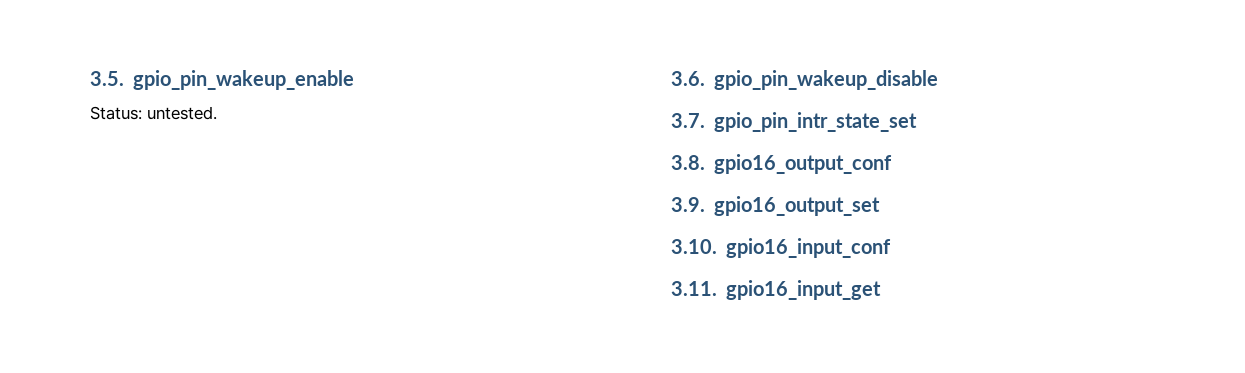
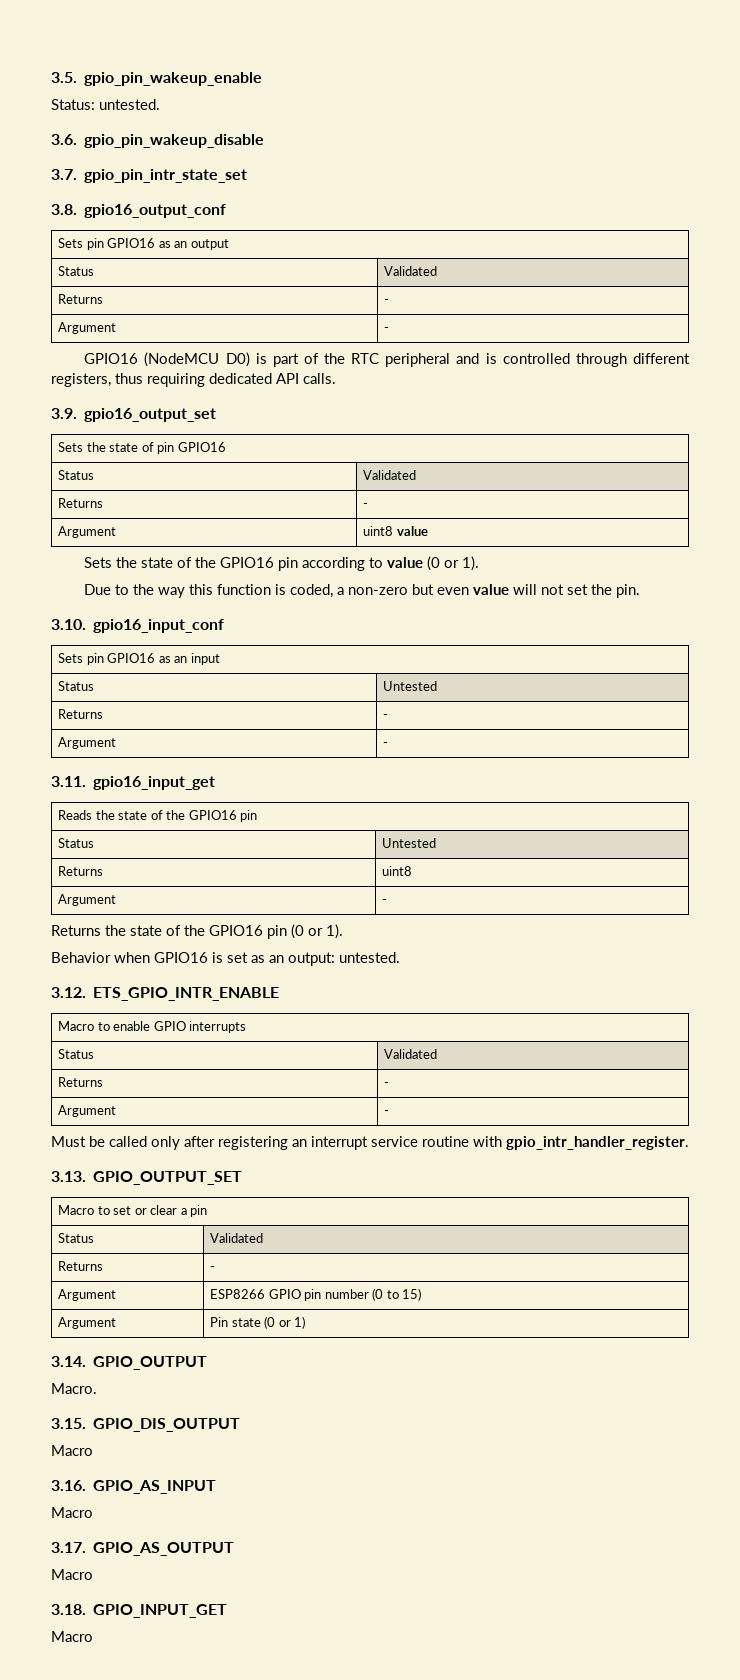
[671,196,880,216] [671,238,891,258] [671,280,881,300] // 3.9. gpio16_output_set // 3.10. gpio16_input_conf // 3.11. gpio16_input_get -> [58,238,229,250] [58,266,95,276] [384,266,438,276] [58,294,104,304] [384,299,390,304] [58,322,117,334] [384,327,390,332] [84,352,690,367] [51,373,336,387] [51,408,217,422] [58,442,226,454] [58,470,95,480] [363,470,417,480] [58,498,104,508] [363,503,369,508] [58,526,117,538] [363,526,428,536] [84,556,480,571] [84,584,641,598] [51,619,225,633] [58,653,220,665] [58,681,95,691] [383,681,438,691] [58,709,104,719] [383,714,389,719] [58,737,117,749] [383,742,389,747] [51,776,216,790] [58,810,258,822] [58,838,95,848] [382,838,437,848] [58,866,104,876] [382,866,413,876] [58,894,117,906] [382,899,388,904] [51,924,343,939] [51,952,400,966] [51,987,280,1001] [58,1021,247,1033] [58,1049,95,1059] [384,1049,438,1059] [58,1077,104,1087] [384,1082,390,1087] [58,1105,117,1117] [384,1110,390,1115] [51,1136,689,1150] [51,1171,243,1185] [58,1205,208,1217] [58,1233,95,1243] [210,1233,264,1243] [58,1261,104,1271] [210,1266,216,1271] [58,1289,117,1301] [210,1288,422,1301] [58,1317,117,1329] [210,1316,306,1329] [51,1356,208,1370] [51,1383,97,1394] [51,1418,241,1432] [51,1445,93,1456] [51,1480,217,1494] [51,1507,93,1518] [51,1542,235,1556] [51,1569,93,1580] [51,1604,228,1618] [51,1631,93,1642] // Sets pin GPIO16 as an output // Status | Validated // Returns | - // Argument | - // GPIO16 (NodeMCU D0) is part of the RTC peripheral and is controlled through different registers, thus requiring dedicated API calls. // 3.9. gpio16_output_set // Sets the state of pin GPIO16 // Status | Validated // Returns | - // Argument | uint8 value // Sets the state of the GPIO16 pin according to value (0 or 1). // Due to the way this function is coded, a non-zero but even value will not set the pin. // 3.10. gpio16_input_conf // Sets pin GPIO16 as an input // Status | Untested // Returns | - // Argument | - // 3.11. gpio16_input_get // Reads the state of the GPIO16 pin // Status | Untested // Returns | uint8 // Argument | - // Returns the state of the GPIO16 pin (0 or 1). // Behavior when GPIO16 is set as an output: untested. // 3.12. ETS_GPIO_INTR_ENABLE // Macro to enable GPIO interrupts // Status | Validated // Returns | - // Argument | - // Must be called only after registering an interrupt service routine with gpio_intr_handler_register. // 3.13. GPIO_OUTPUT_SET // Macro to set or clear a pin // Status | Validated // Returns | - // Argument | ESP8266 GPIO pin number (0 to 15) // Argument | Pin state (0 or 1) // 3.14. GPIO_OUTPUT // Macro. // 3.15. GPIO_DIS_OUTPUT // Macro // 3.16. GPIO_AS_INPUT // Macro // 3.17. GPIO_AS_OUTPUT // Macro // 3.18. GPIO_INPUT_GET // Macro

